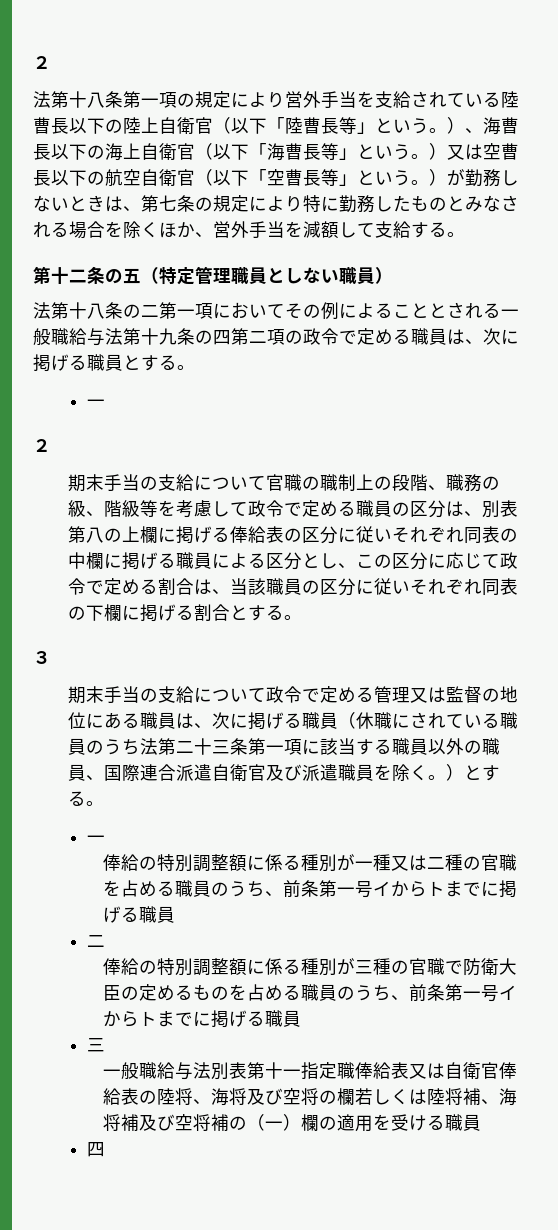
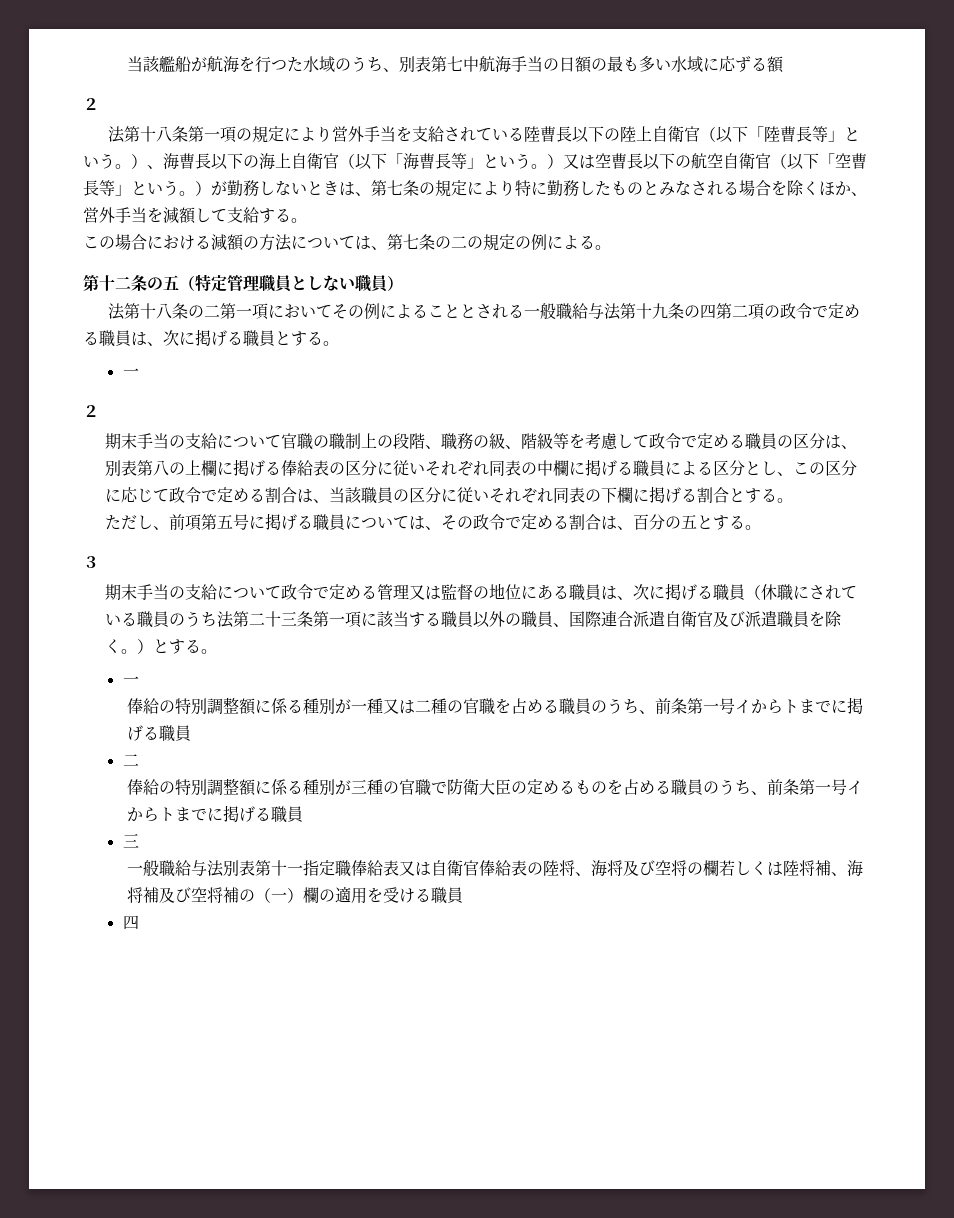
(33, 62) none -> [127,56,785,73] 当該艦船が航海を行つた水域のうち、別表第七中航海手当の日額の最も多い水域に応ずる額 //
(465, 234) none -> [83,234,611,251] // この場合における減額の方法については、第七条の二の規定の例による。
(302, 617) none -> [105,513,762,531] // ただし、前項第五号に掲げる職員については、その政令で定める割合は、百分の五とする。

